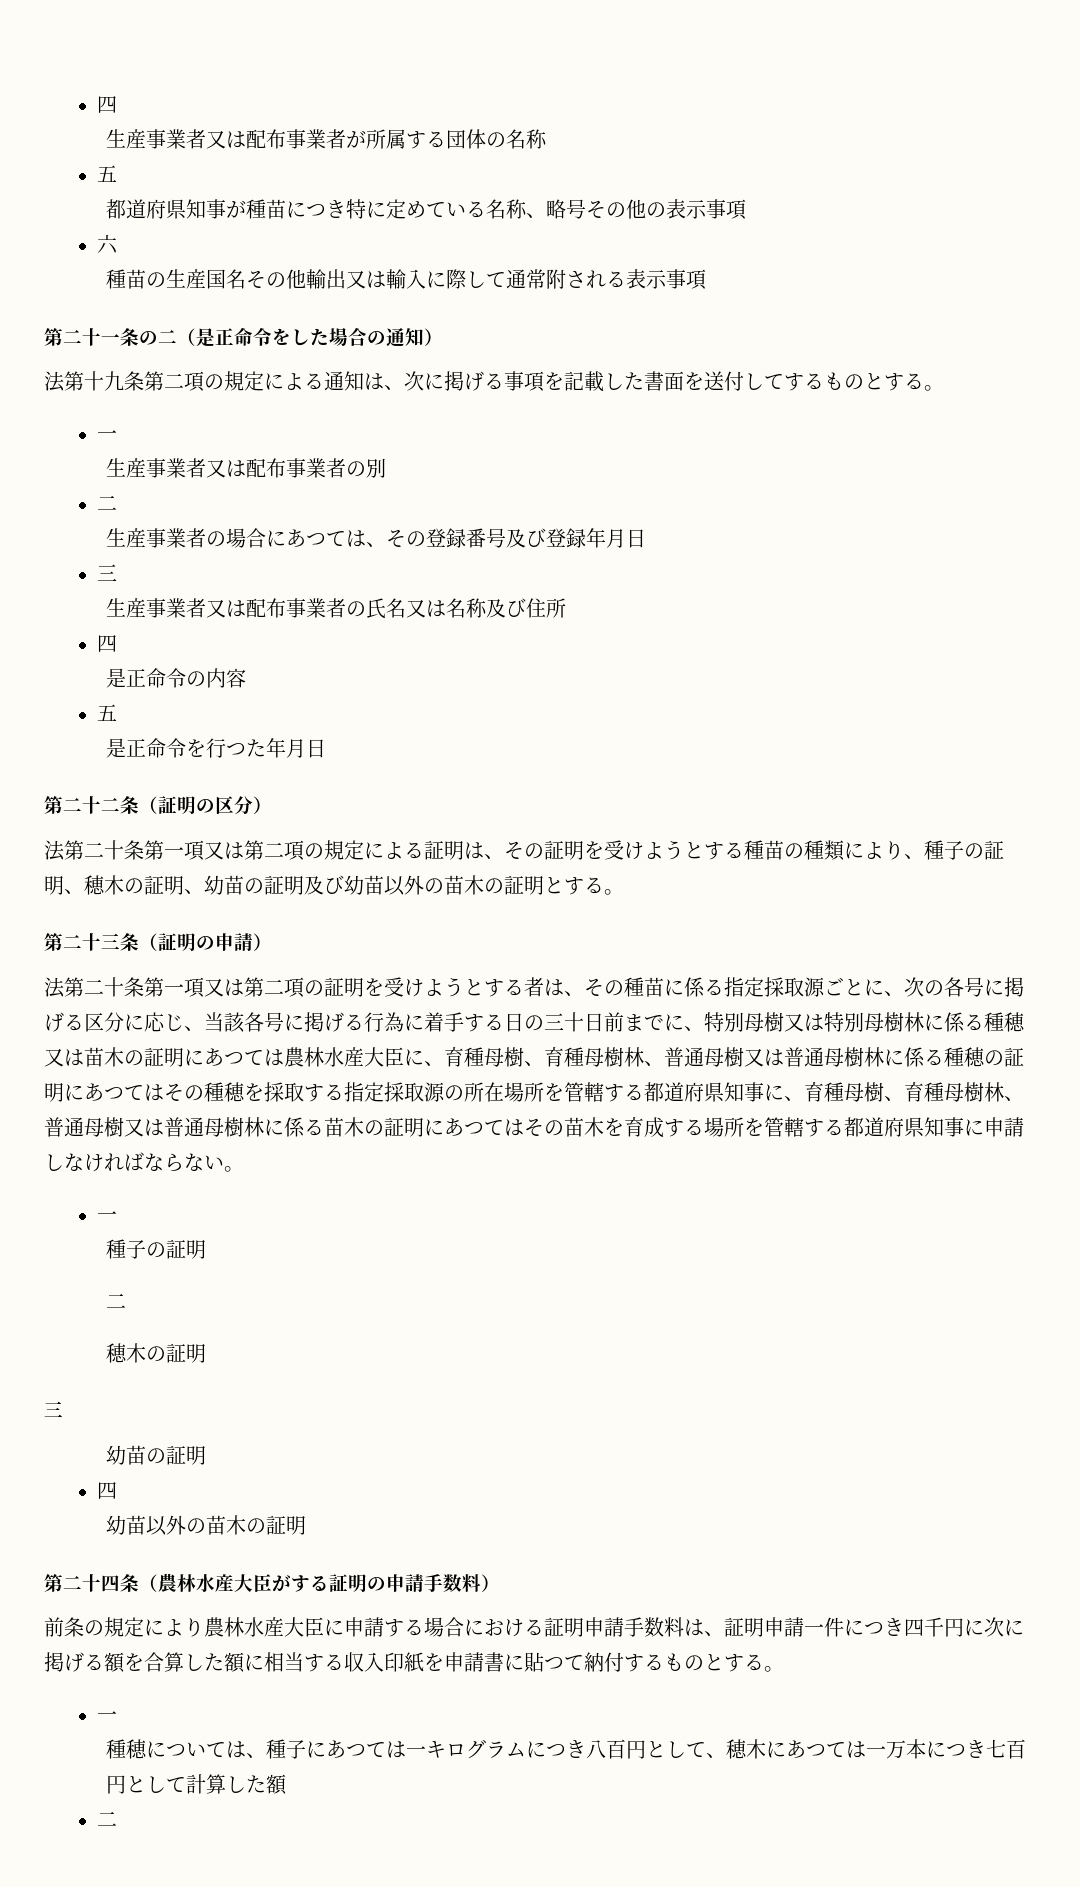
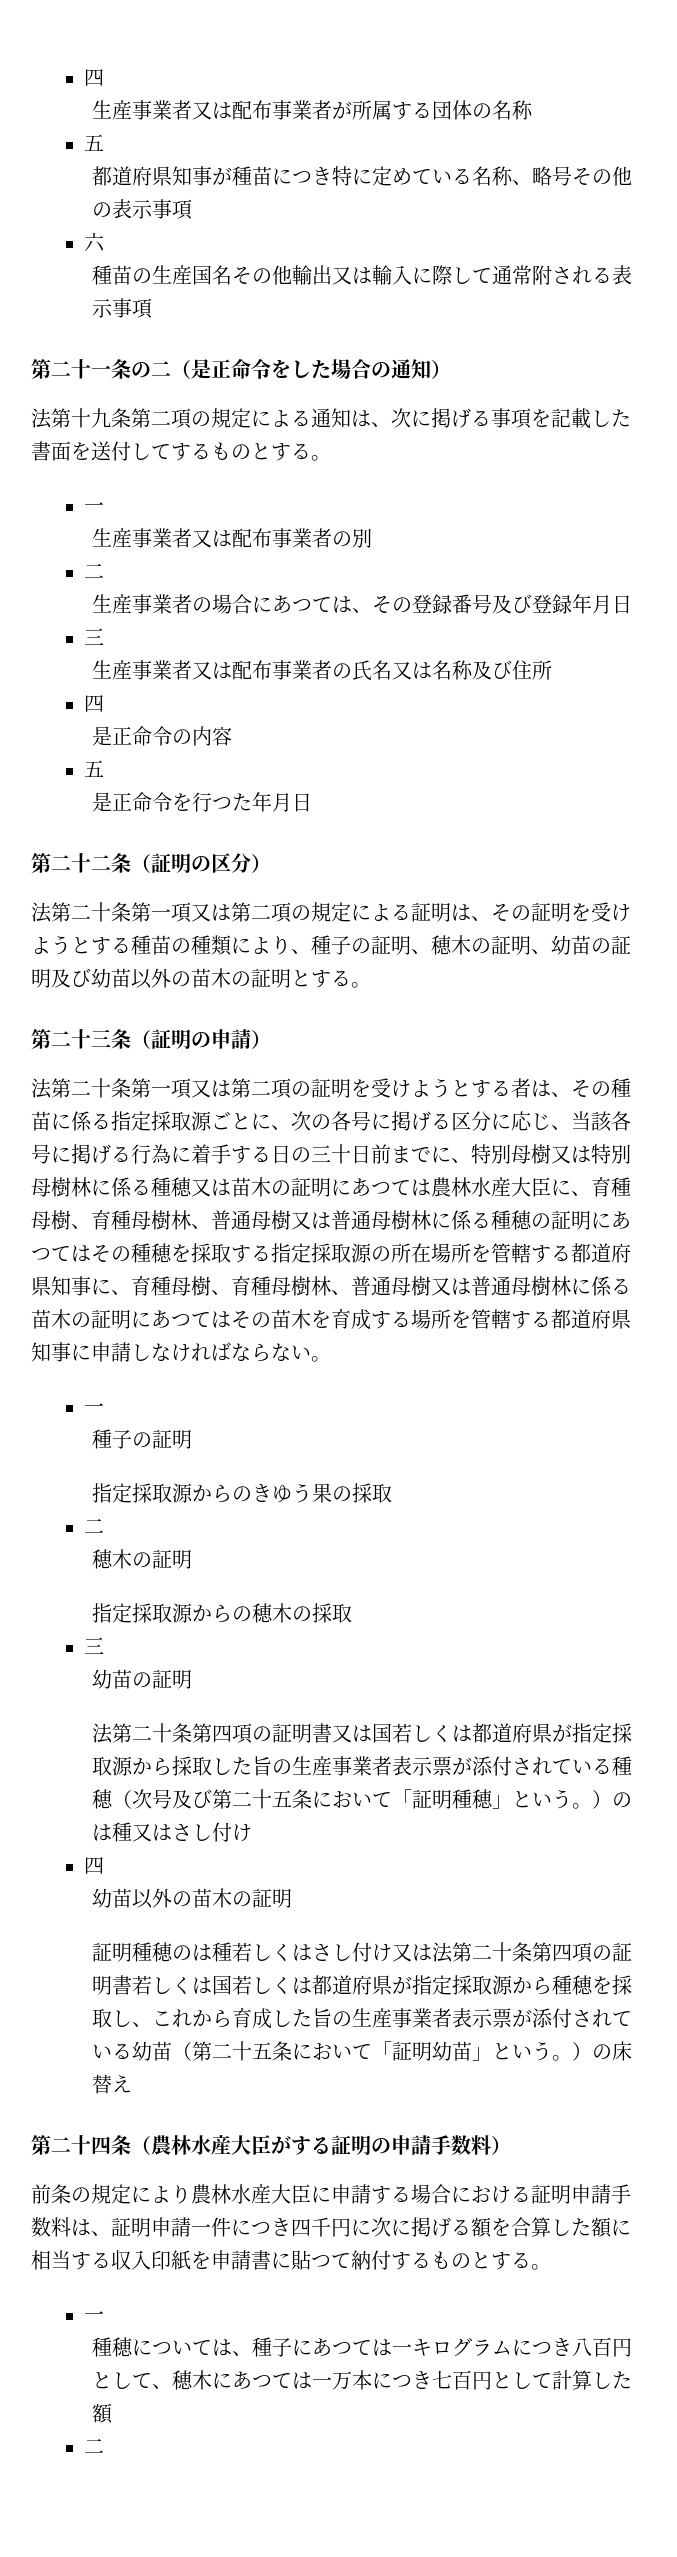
[106,1293,127,1309] [106,1343,207,1363] [44,1401,63,1417] [106,1445,207,1465] 二 // 穂木の証明 // 三 // 幼苗の証明 -> [92,1483,393,1503] [83,1518,104,1534] [92,1549,193,1569] [92,1603,353,1623] [83,1637,104,1654] [92,1669,193,1689] [92,1723,633,1744] [92,1756,633,1776] [92,1789,633,1809] [92,1822,253,1842] 指定採取源からのきゆう果の採取 // 二 // 穂木の証明 // 指定採取源からの穂木の採取 // 三 // 幼苗の証明 // 法第二十条第四項の証明書又は国若しくは都道府県が指定採取源から採取した旨の生産事業者表示票が添付されている種穂（次号及び第二十五条において「証明種穂」という。）のは種又はさし付け
(307, 1525) none -> [92,1942,633,1963] [92,1975,633,1995] [92,2008,633,2029] [92,2041,633,2061] [92,2074,133,2094] // 証明種穂のは種若しくはさし付け又は法第二十条第四項の証明書若しくは国若しくは都道府県が指定採取源から種穂を採取し、これから育成した旨の生産事業者表示票が添付されている幼苗（第二十五条において「証明幼苗」という。）の床替え

